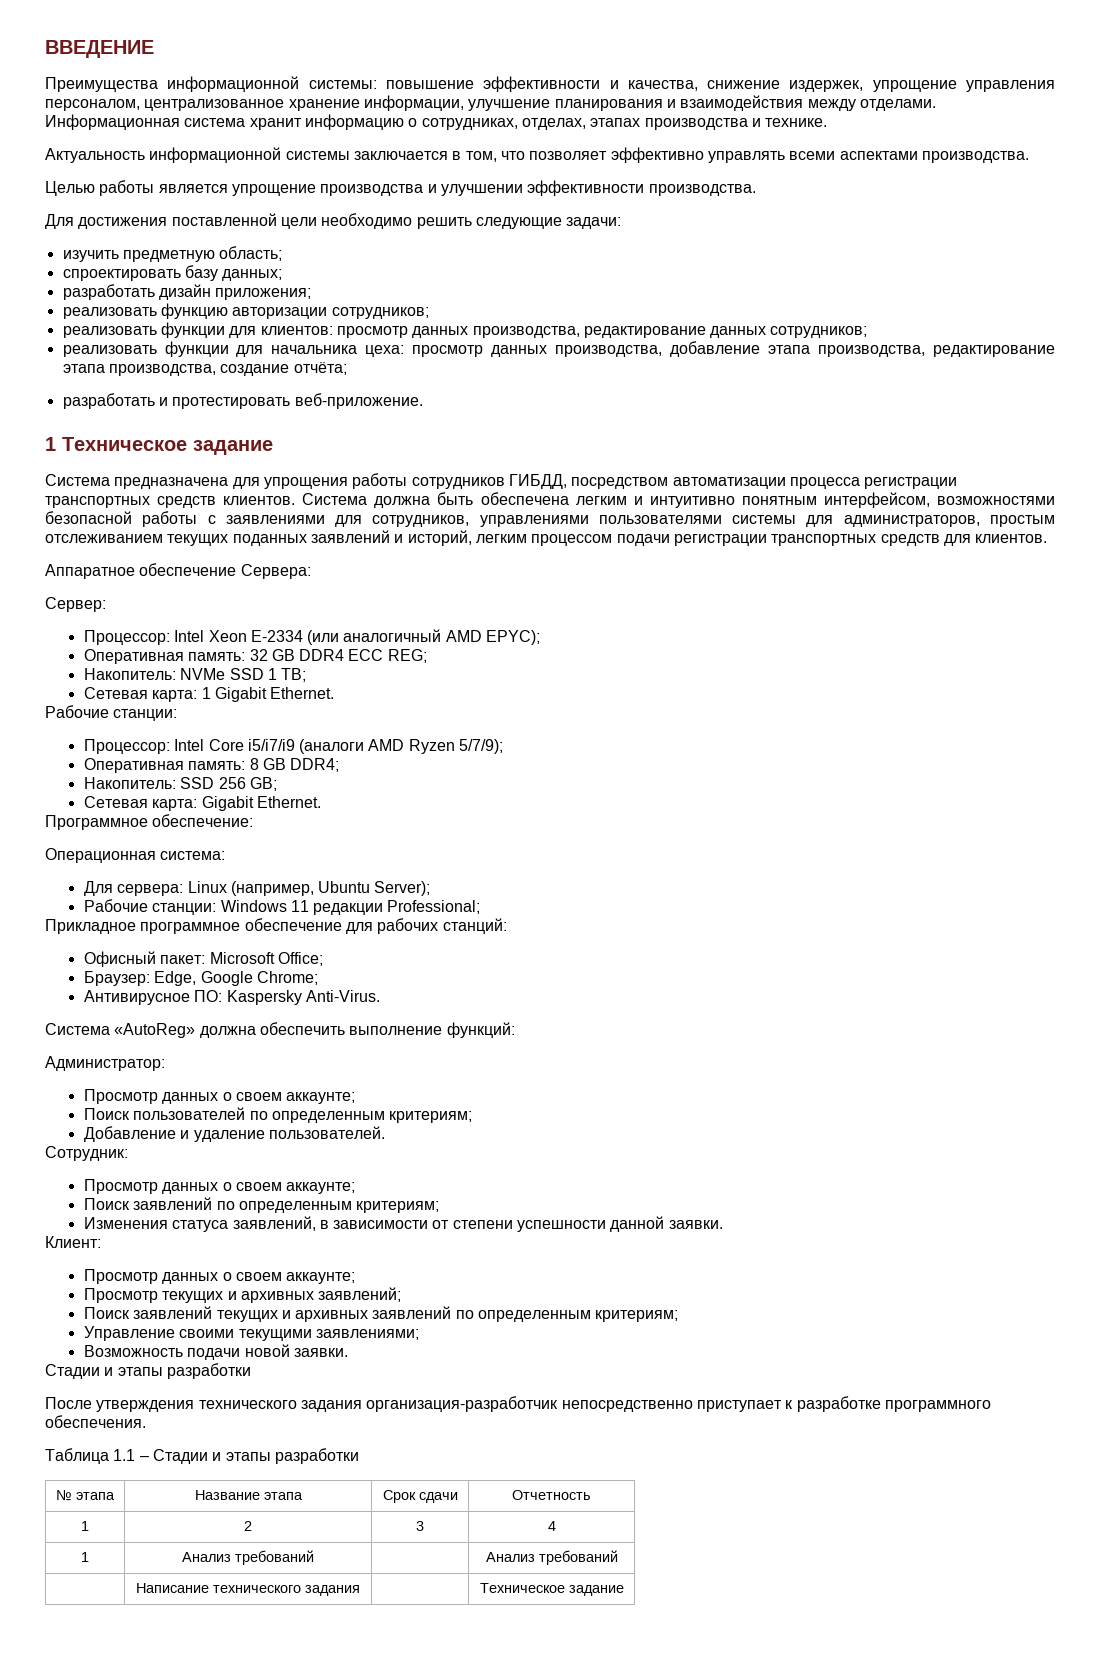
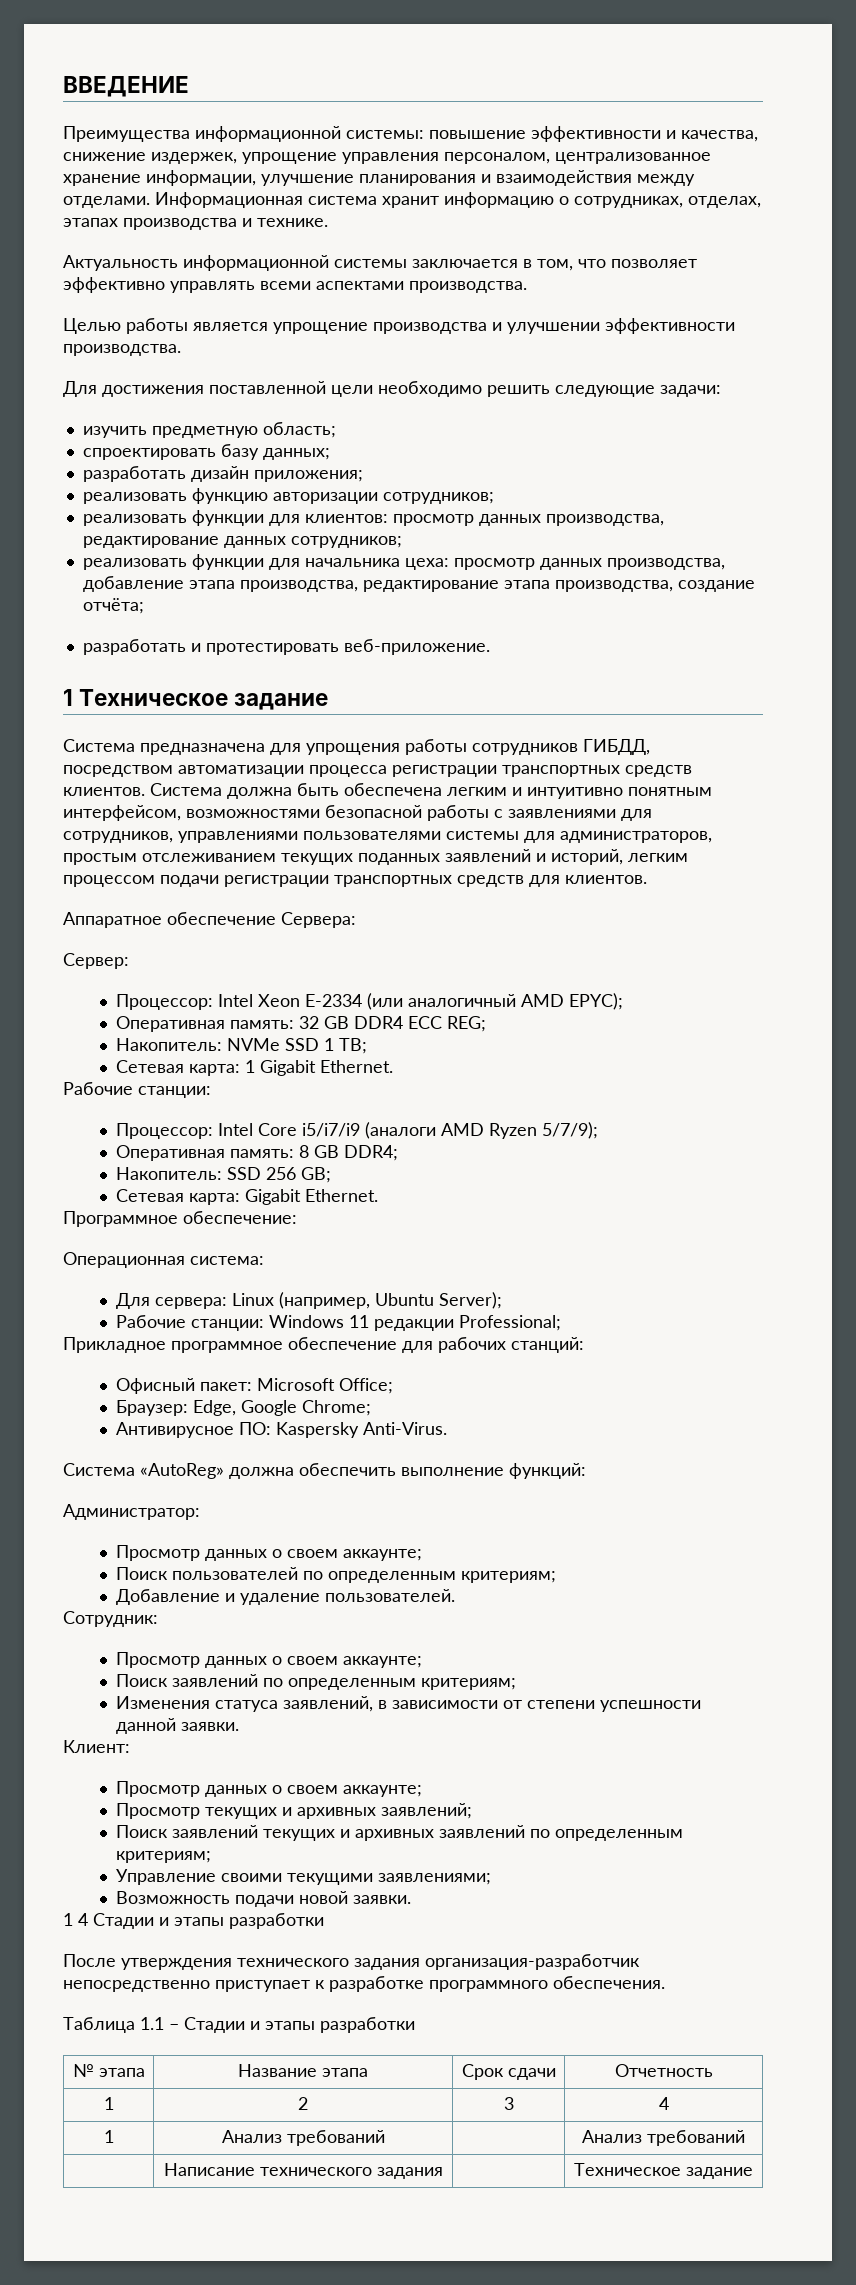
(348, 1352) none -> [63,1913,88,1926] 1 4

